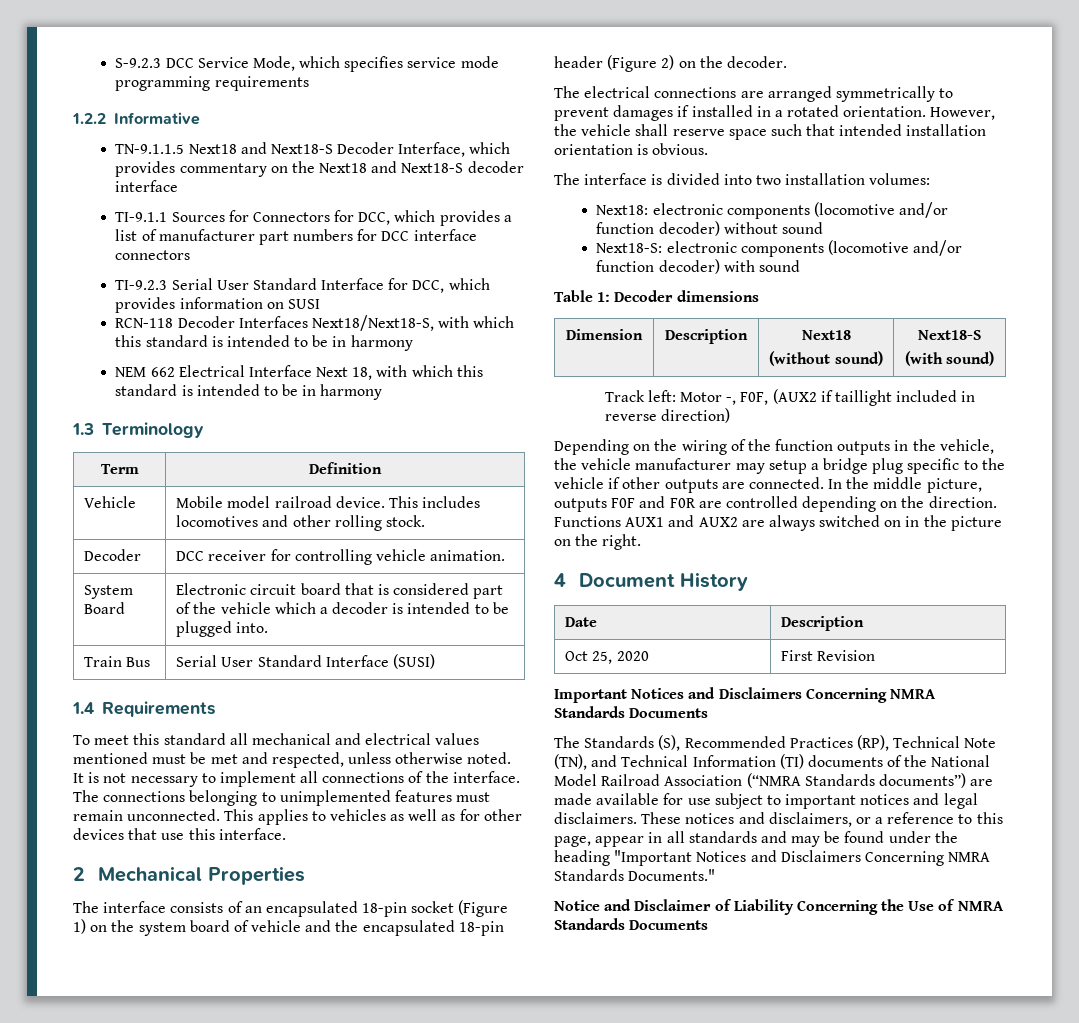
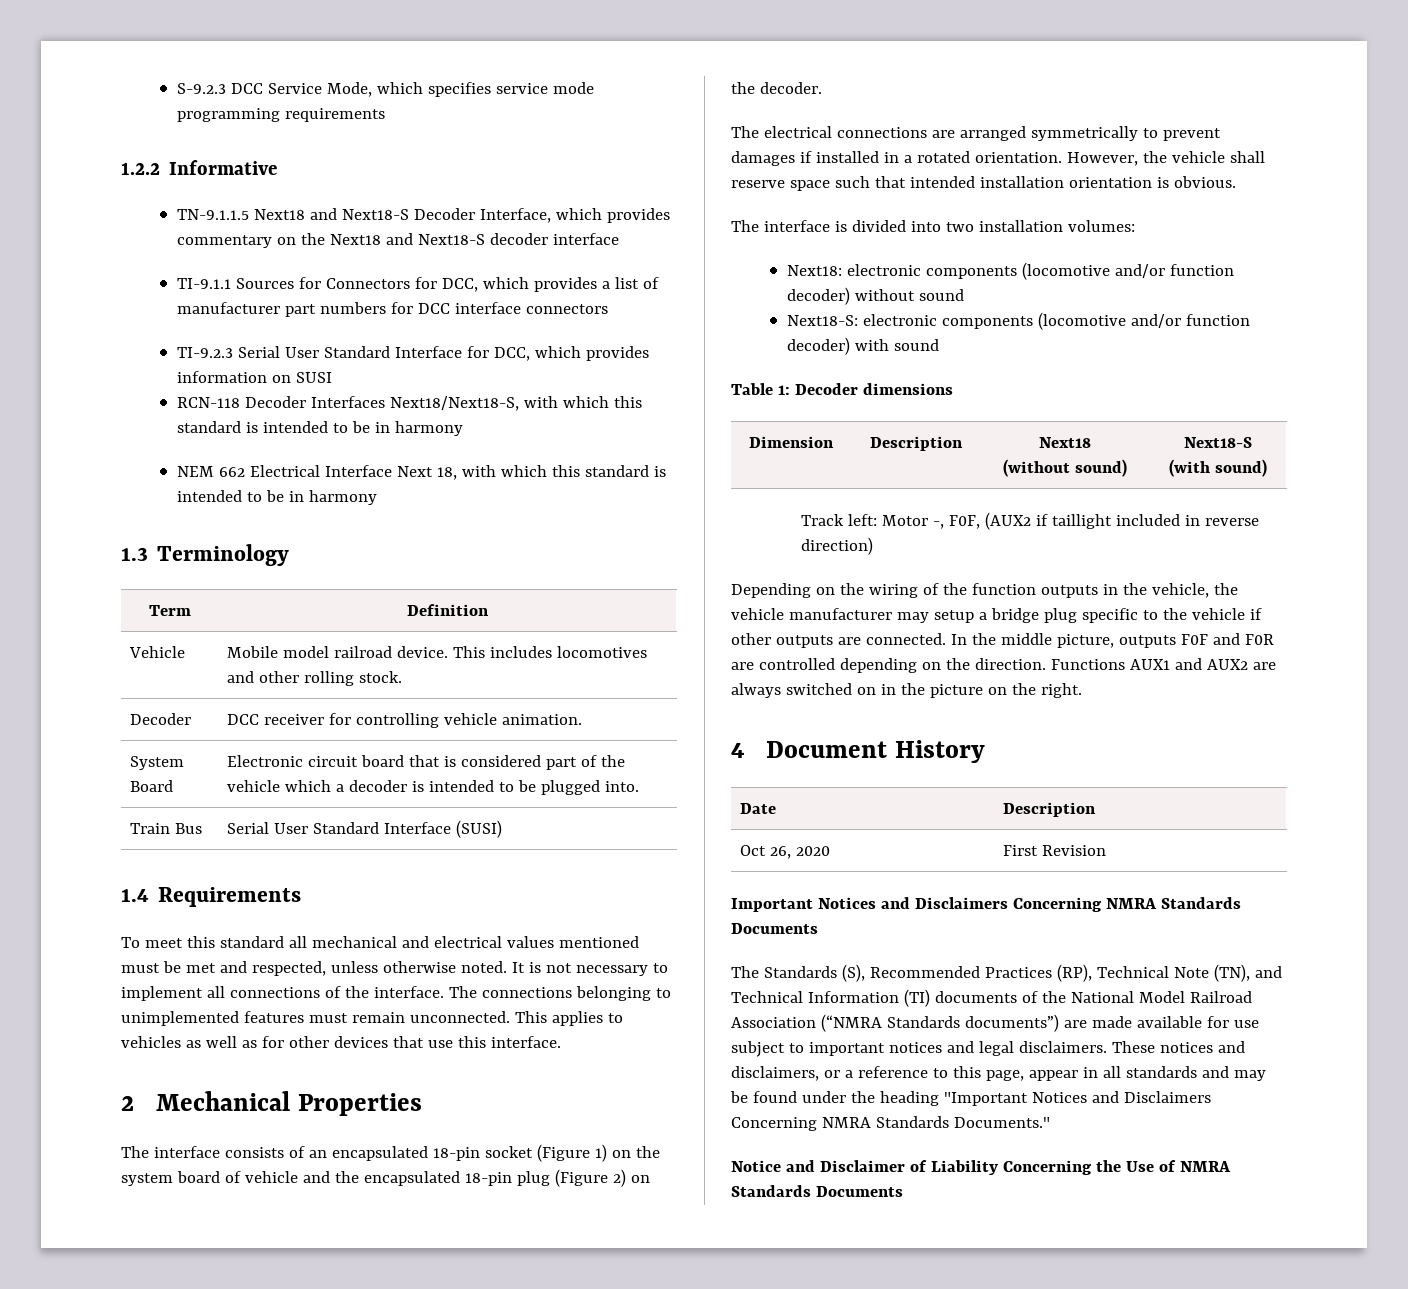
[554,56,603,68] header -> [516,1171,550,1186] plug
[592,651,613,664] 25, -> [770,846,792,859] 26,

